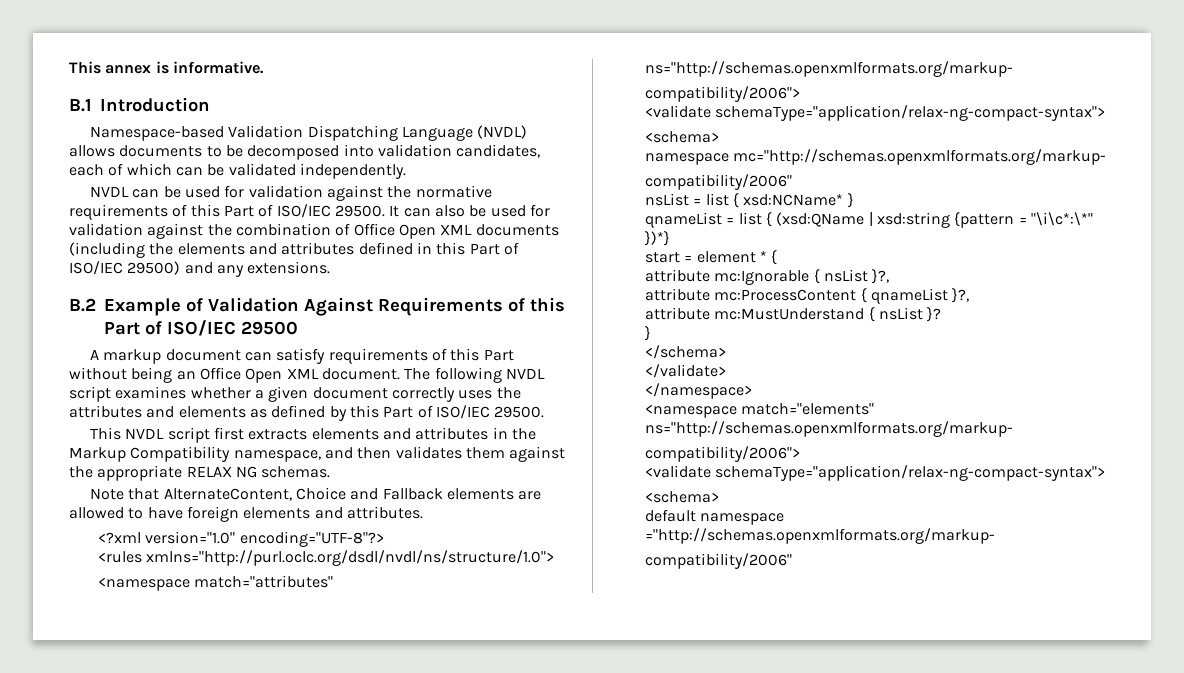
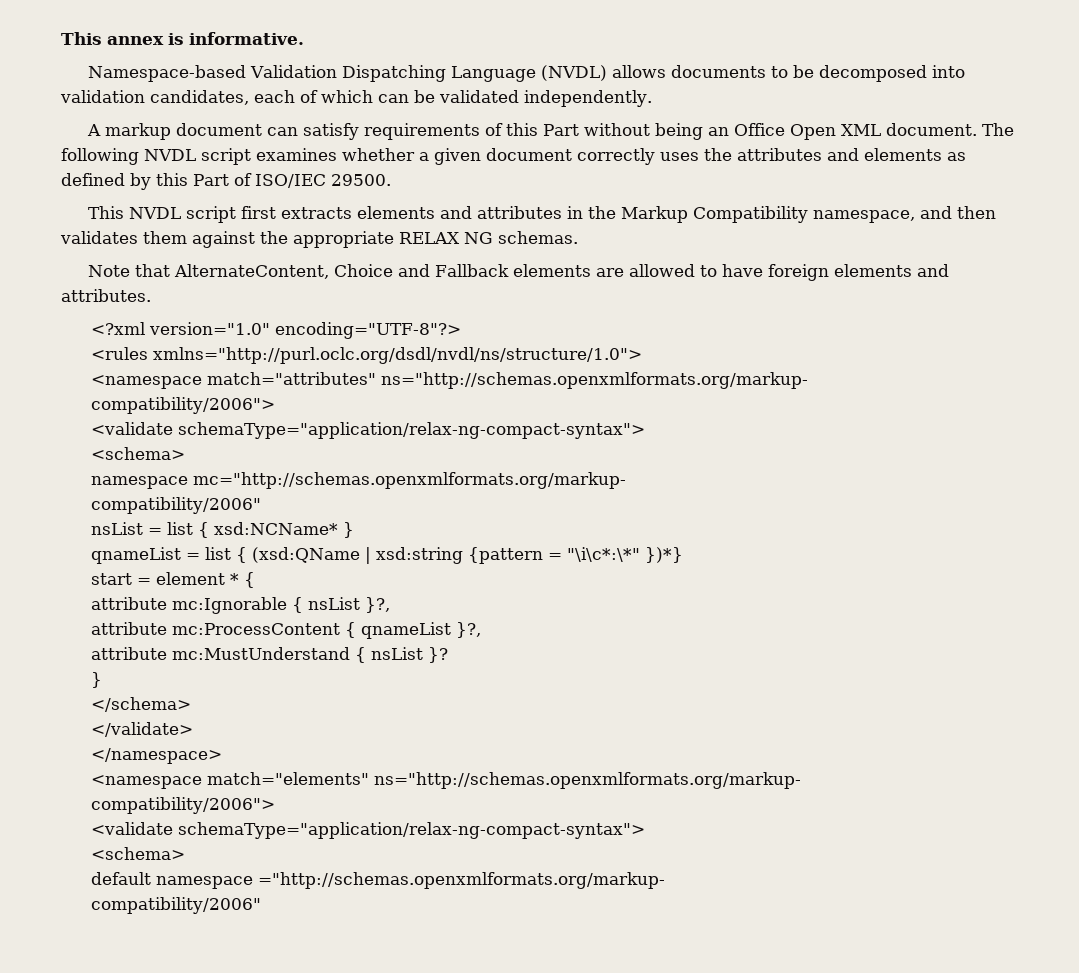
[69,97,210,112] // B.1 Introduction -> (304, 38) none
[90,185,492,201] [69,204,550,220] [69,223,559,239] [69,242,519,258] [69,261,331,277] [69,297,565,316] [104,320,298,336] // NVDL can be used for validation against the normative requirements of this Part of ISO/IEC 29500. It can also be used for validation against the combination of Office Open XML documents (including the elements and attributes defined in this Part of ISO/IEC 29500) and any extensions. // B.2 Example of Validation Against Requirements of this Part of ISO/IEC 29500 -> (652, 98) none

